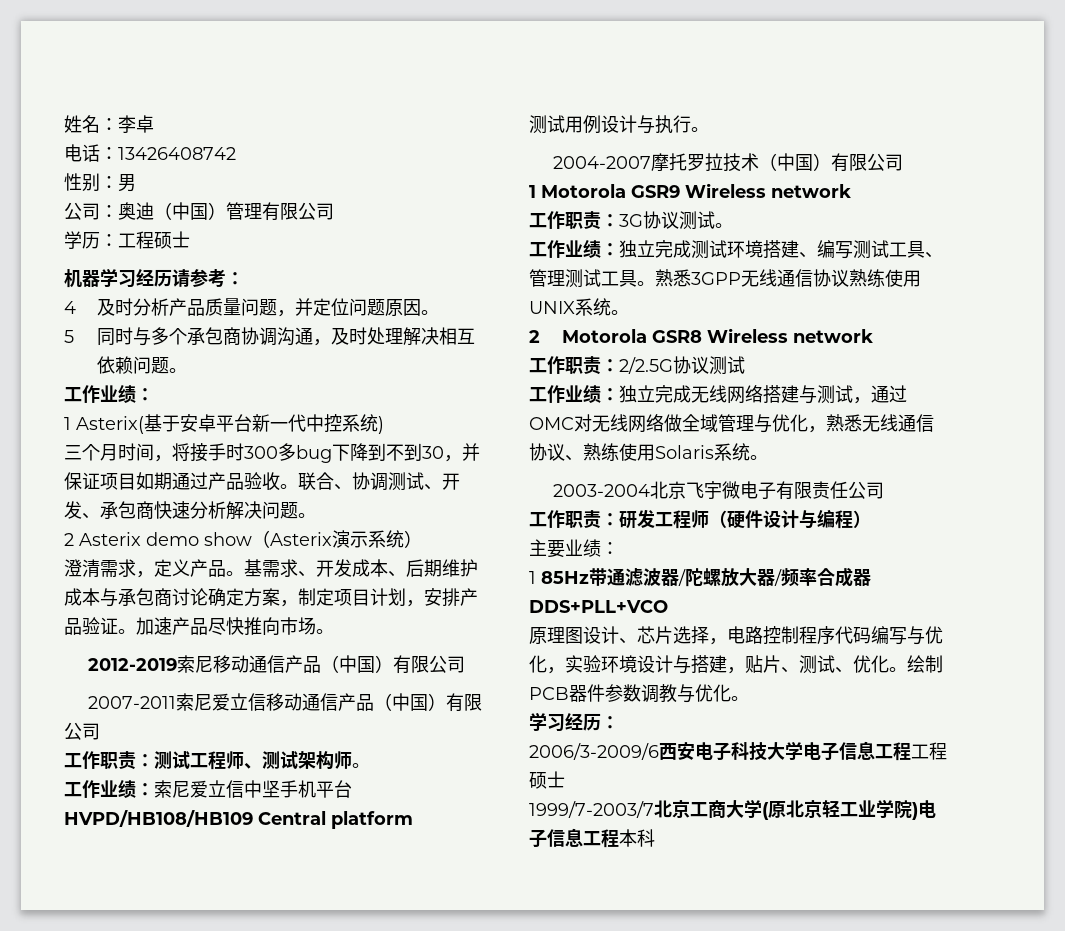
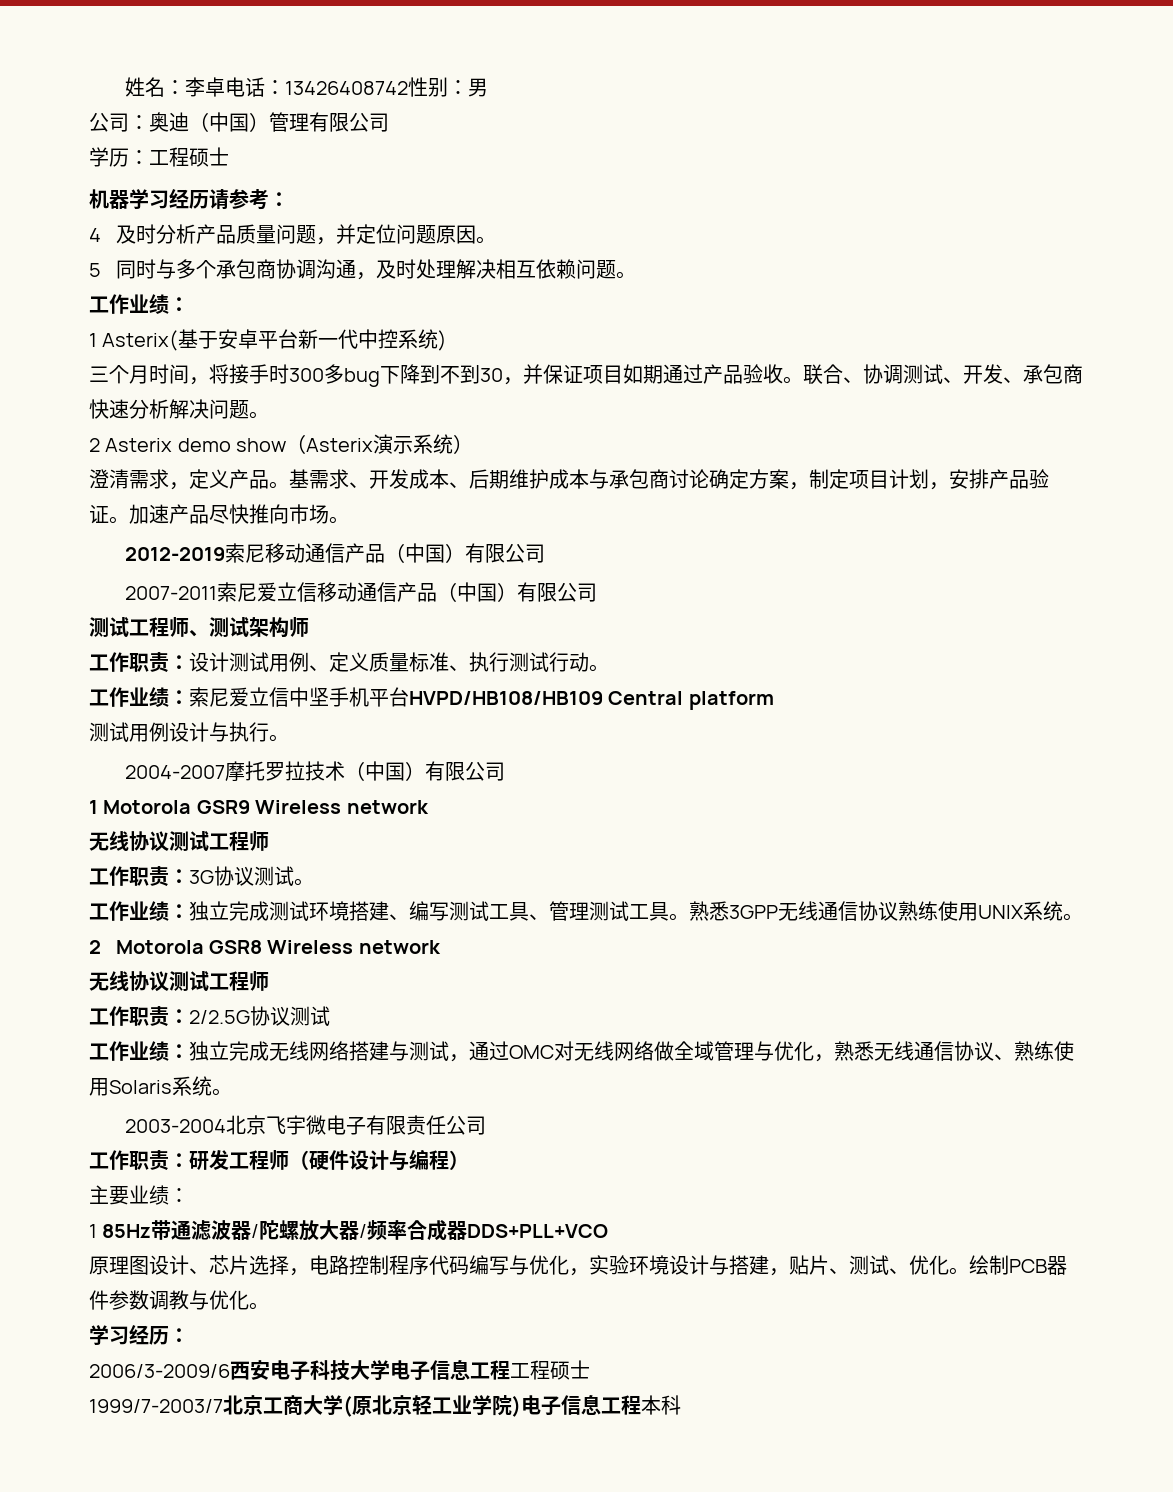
(154, 124) // -> (226, 87) none
(236, 153) // -> (409, 88) none
[64,751,154,770] 工作职责： -> (598, 592) none
(352, 760) none -> [89,652,589,673] // 工作职责：设计测试用例、定义质量标准、执行测试行动
(851, 191) none -> [89,831,269,852] // 无线协议测试工程师
(874, 336) none -> [89,971,269,992] // 无线协议测试工程师

